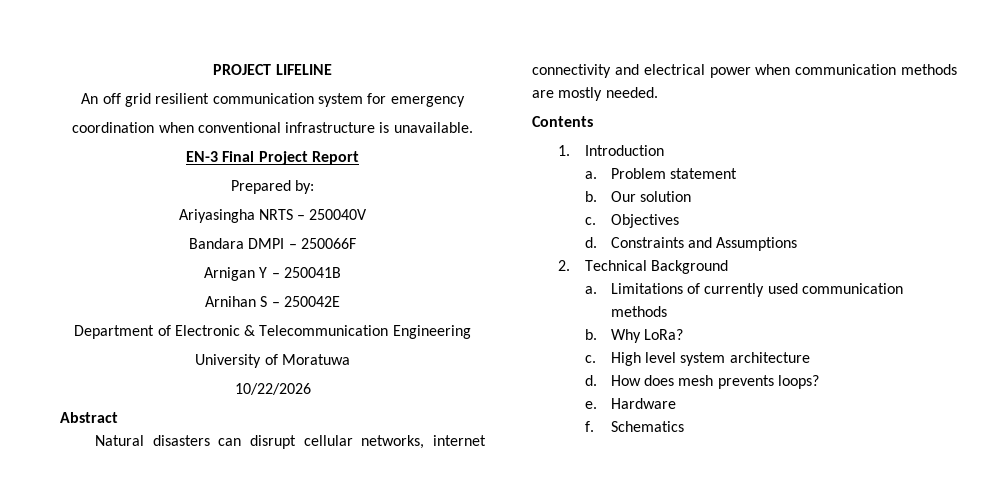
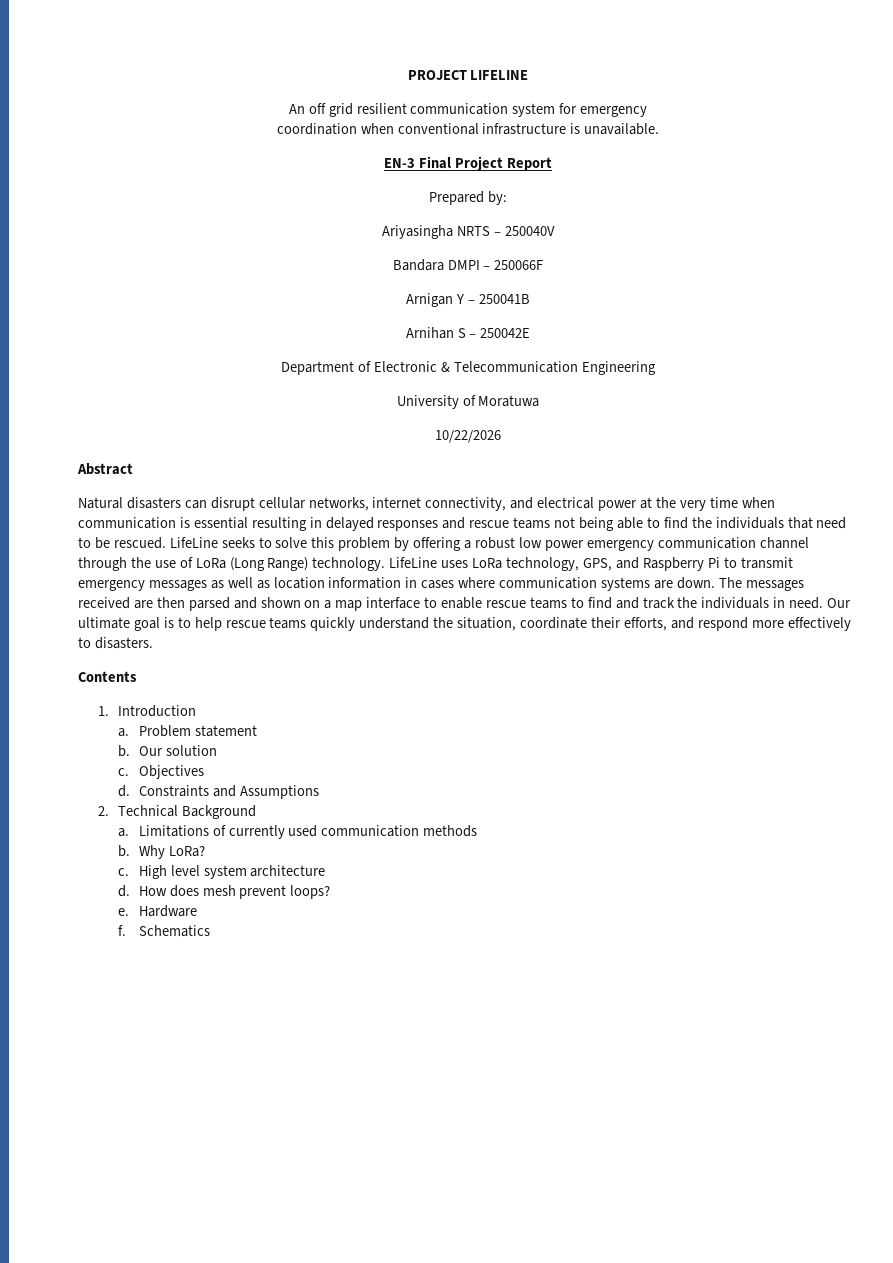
[532,64,611,78] connectivity -> [425,497,507,511] connectivity,
[755,64,957,75] [532,87,658,101] when communication methods are mostly needed. -> [640,497,775,511] [78,517,847,531] [78,537,809,551] [78,557,793,571] [78,577,804,591] [78,597,852,611] [78,617,851,631] [78,637,153,649] at the very time when communication is essential resulting in delayed responses and rescue teams not being able to find the individuals that need to be rescued. LifeLine seeks to solve this problem by offering a robust low power emergency communication channel through the use of LoRa (Long Range) technology. LifeLine uses LoRa technology, GPS, and Raspberry Pi to transmit emergency messages as well as location information in cases where communication systems are down. The messages received are then parsed and shown on a map interface to enable rescue teams to find and track the individuals in need. Our ultimate goal is to help rescue teams quickly understand the situation, coordinate their efforts, and respond more effectively to disasters.
[717,375,774,389] prevents -> [239,885,287,899] prevent

